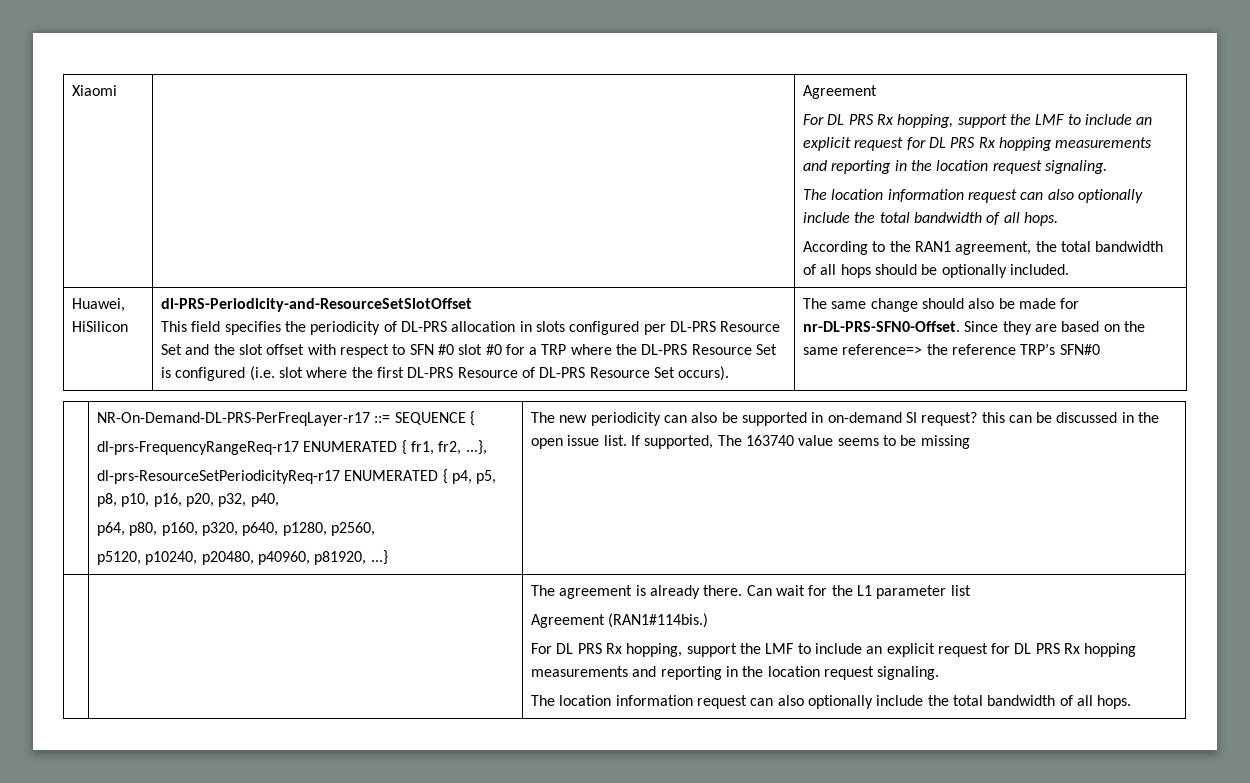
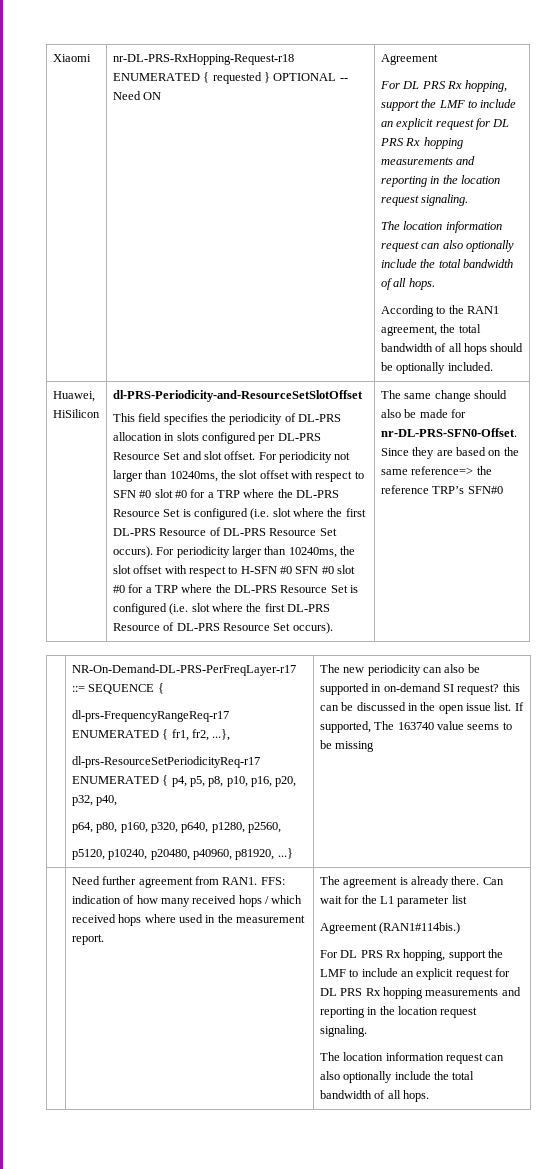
(117, 90) none -> [112,54,294,65] [112,72,348,84] [112,91,162,100] nr-DL-PRS-RxHopping-Request-r18 ENUMERATED { requested } OPTIONAL -- Need ON
(210, 349) none -> [203,451,351,463] [112,470,218,482] slot offset. For periodicity not larger than 10240ms,
(730, 373) none -> [156,546,356,558] [112,565,356,577] [112,584,359,593] [112,603,331,615] [112,622,333,634] For periodicity larger than 10240ms, the slot offset with respect to H-SFN #0 SFN #0 slot #0 for a TRP where the DL-PRS Resource Set is configured (i.e. slot where the first DL-PRS Resource of DL-PRS Resource Set occurs).
(970, 442) none -> [71,876,285,888] [71,895,303,907] [71,914,306,926] [71,934,104,945] Need further agreement from RAN1. FFS: indication of how many received hops / which received hops where used in the measurement report.

